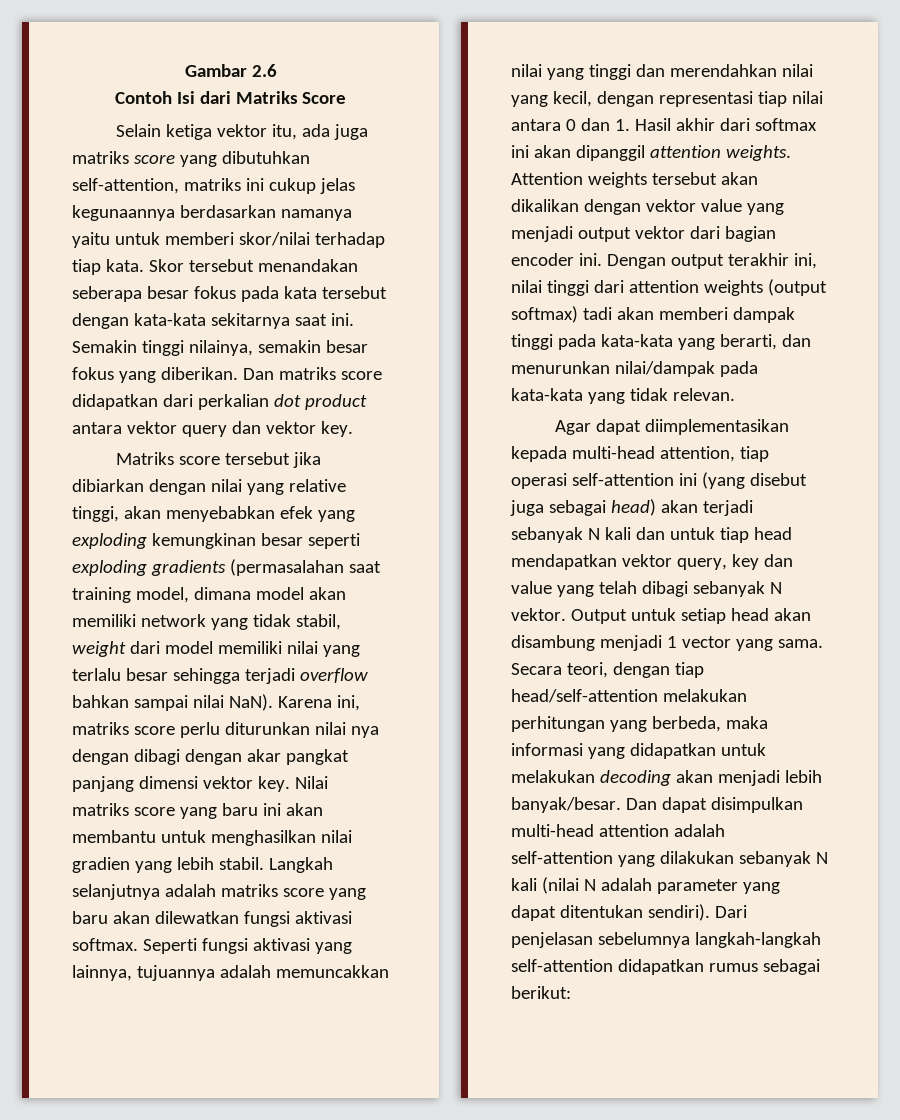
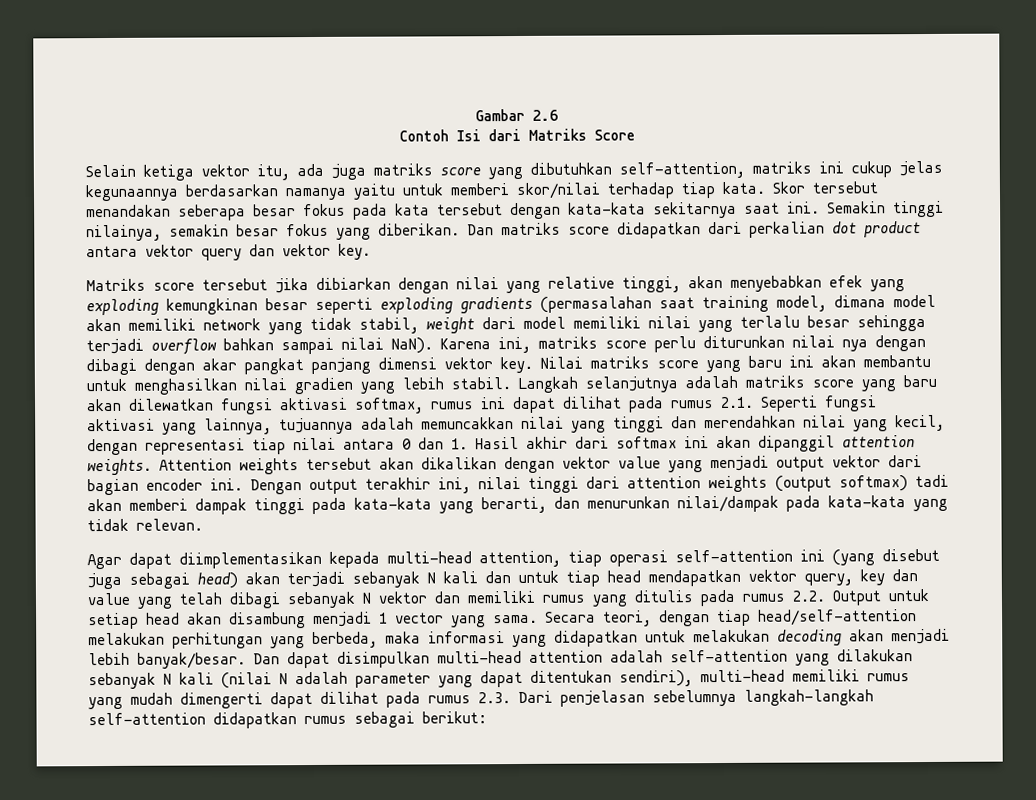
[72,938,138,951] softmax. -> [354,396,754,414] softmax, rumus ini dapat dilihat pada rumus 2.1.
[511,608,566,621] vektor. -> [378,589,825,607] vektor dan memiliki rumus yang ditulis pada rumus 2.2.
[647,904,710,921] sendiri). -> [619,669,910,687] [88,691,511,710] sendiri), multi-head memiliki rumus yang mudah dimengerti dapat dilihat pada rumus 2.3.

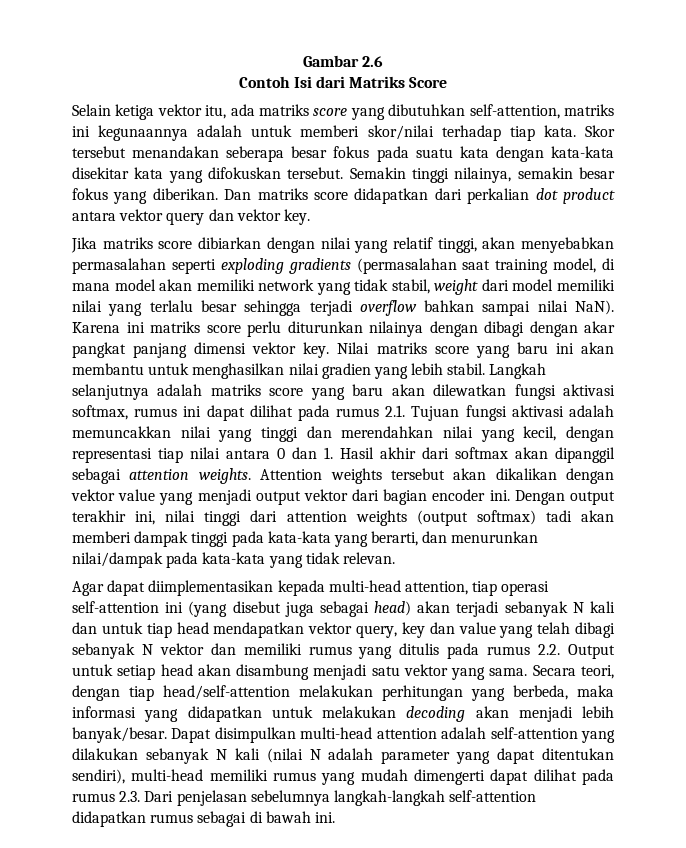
[331,163,366,180] juga -> (255, 110) none
[851,160,943,178] [85,183,396,202] cukup jelas kegunaannya berdasarkan namanya yaitu -> [98,125,243,141] kegunaannya adalah
[395,201,820,220] kata tersebut dengan kata-kata sekitarnya saat ini. -> [415,146,615,162] [72,167,344,183] suatu kata dengan kata-kata disekitar kata yang difokuskan tersebut.
[86,278,309,294] Matriks score tersebut jika -> [71,237,193,253] Jika matriks score
[548,276,615,289] relative -> [392,237,433,249] relatif
[829,275,905,292] [86,298,308,316] efek yang exploding kemungkinan besar -> [72,258,166,274] permasalahan
[834,295,886,308] dimana -> [602,258,615,270] [72,283,110,291] di mana
[498,336,531,354] ini, -> [126,322,145,333] ini
[792,335,868,352] nilai nya -> [369,321,423,337] nilainya
[760,395,877,412] [87,417,354,435] Seperti fungsi aktivasi yang lainnya, tujuannya -> [411,405,564,421] Tujuan fungsi aktivasi
[684,436,709,449] ini -> (508, 453) none
(835, 443) none -> [72,468,121,484] sebagai
[379,612,444,624] 1 vector -> [371,664,448,676] satu vektor
[253,651,330,669] Dan dapat -> [171,728,212,743] Dapat
[422,711,487,724] berikut: -> [249,811,335,823] di bawah ini.

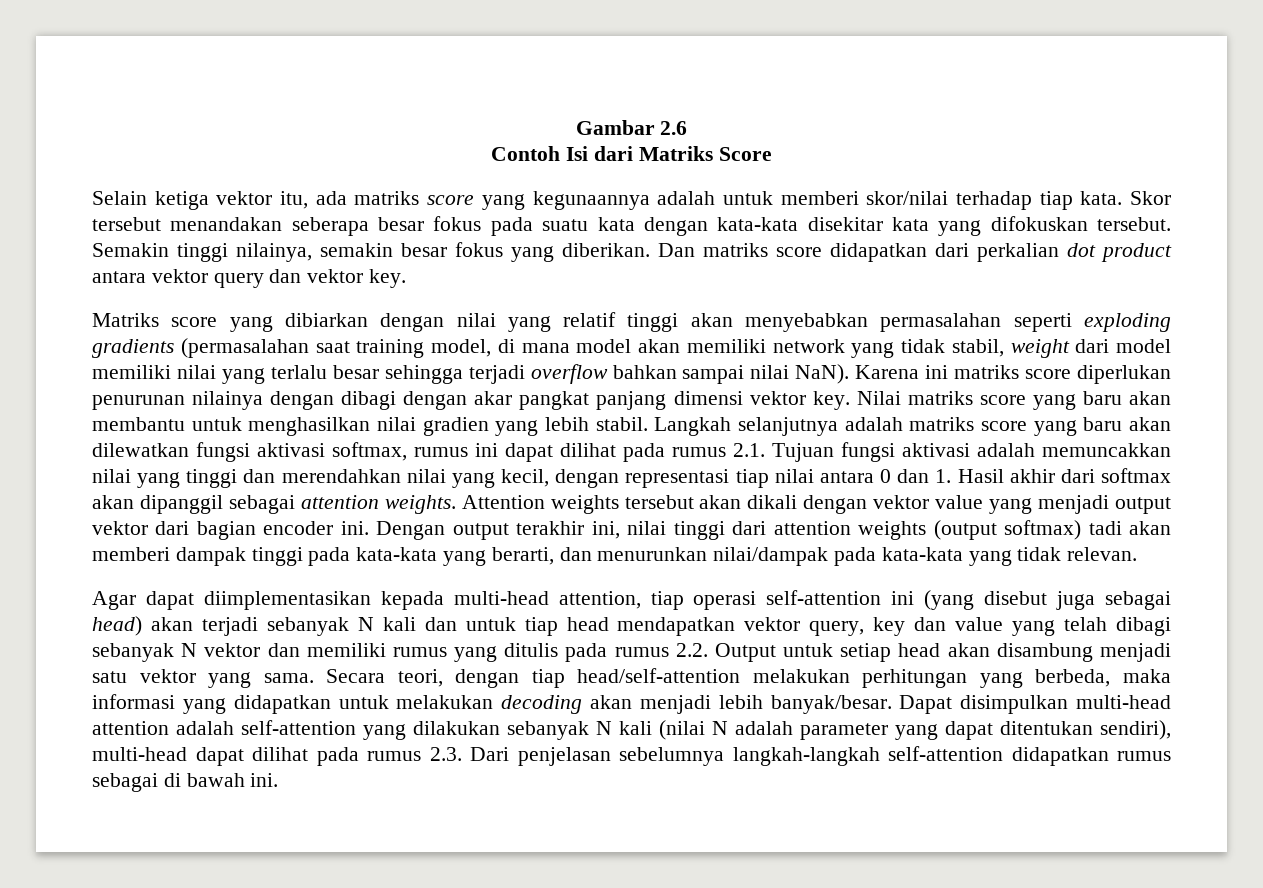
[388,104,614,119] [72,126,90,137] dibutuhkan self-attention, matriks ini -> (525, 202) none
[71,237,193,253] Jika matriks score -> [92,313,273,332] Matriks score yang
[437,238,477,253] tinggi, -> [627,313,679,332] tinggi
[247,321,363,337] perlu diturunkan -> [1077,365,1171,384] [92,395,185,410] diperlukan penurunan
[555,343,574,354] ini -> (1122, 398) none
[495,468,557,480] dikalikan -> [747,495,798,509] dikali
[209,769,485,785] memiliki rumus yang mudah dimengerti -> (187, 754) none

